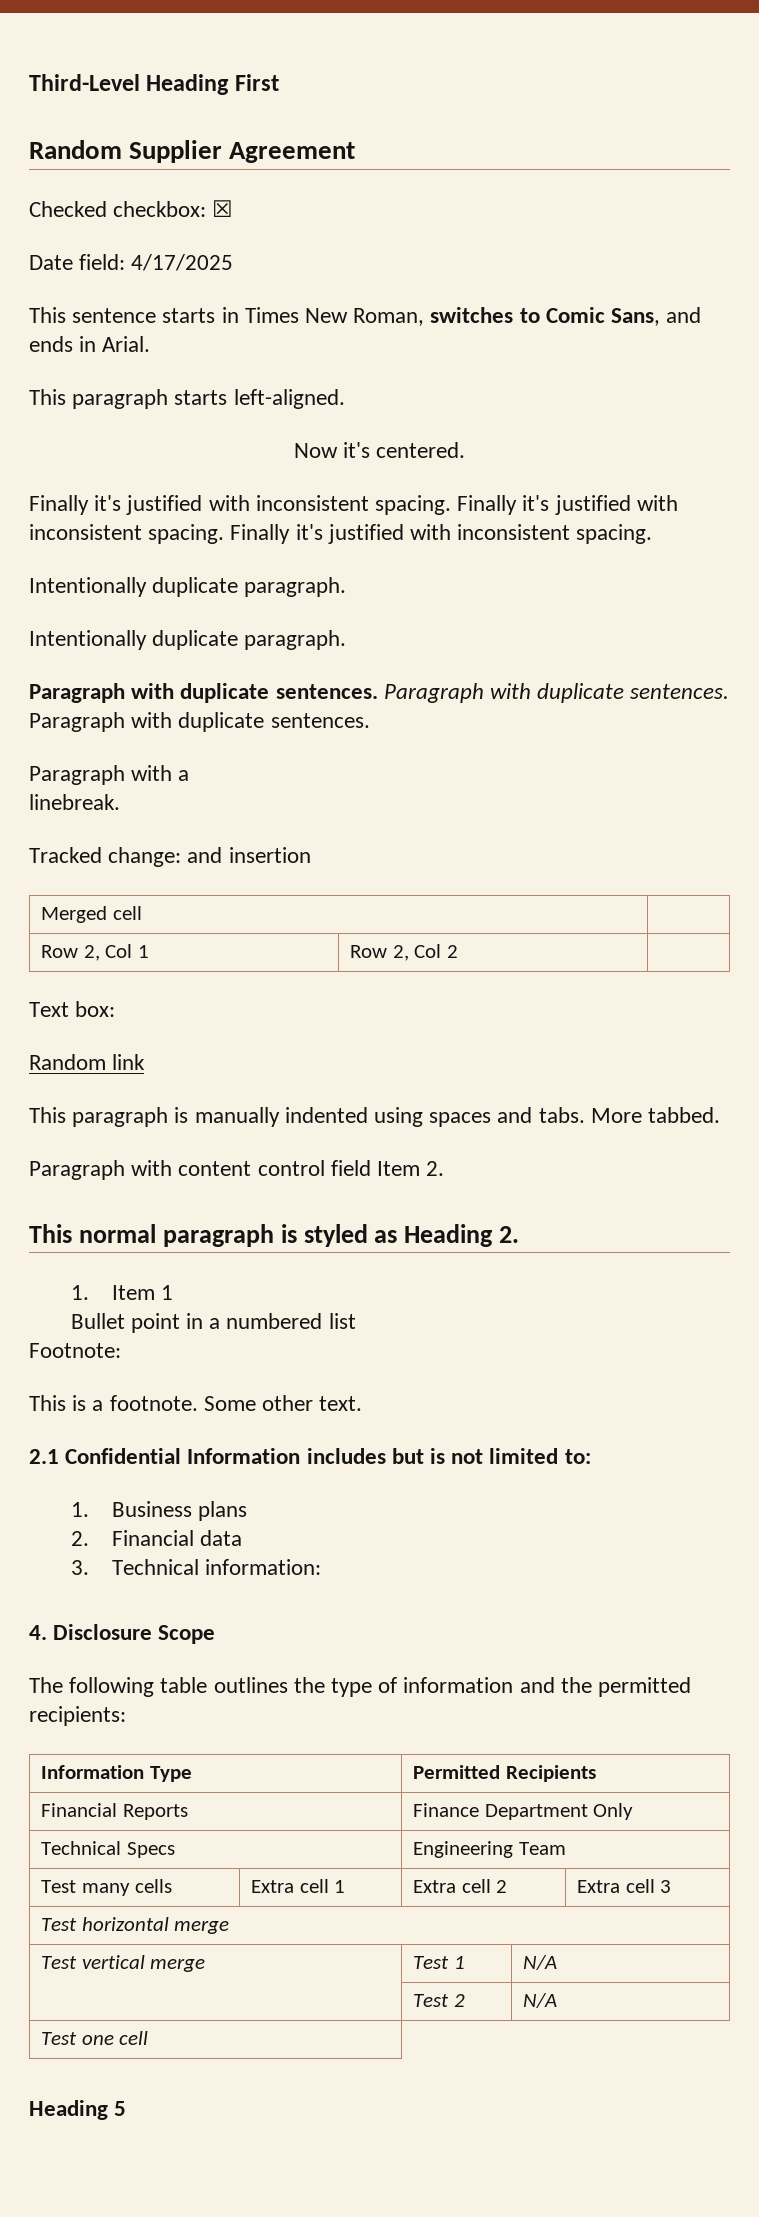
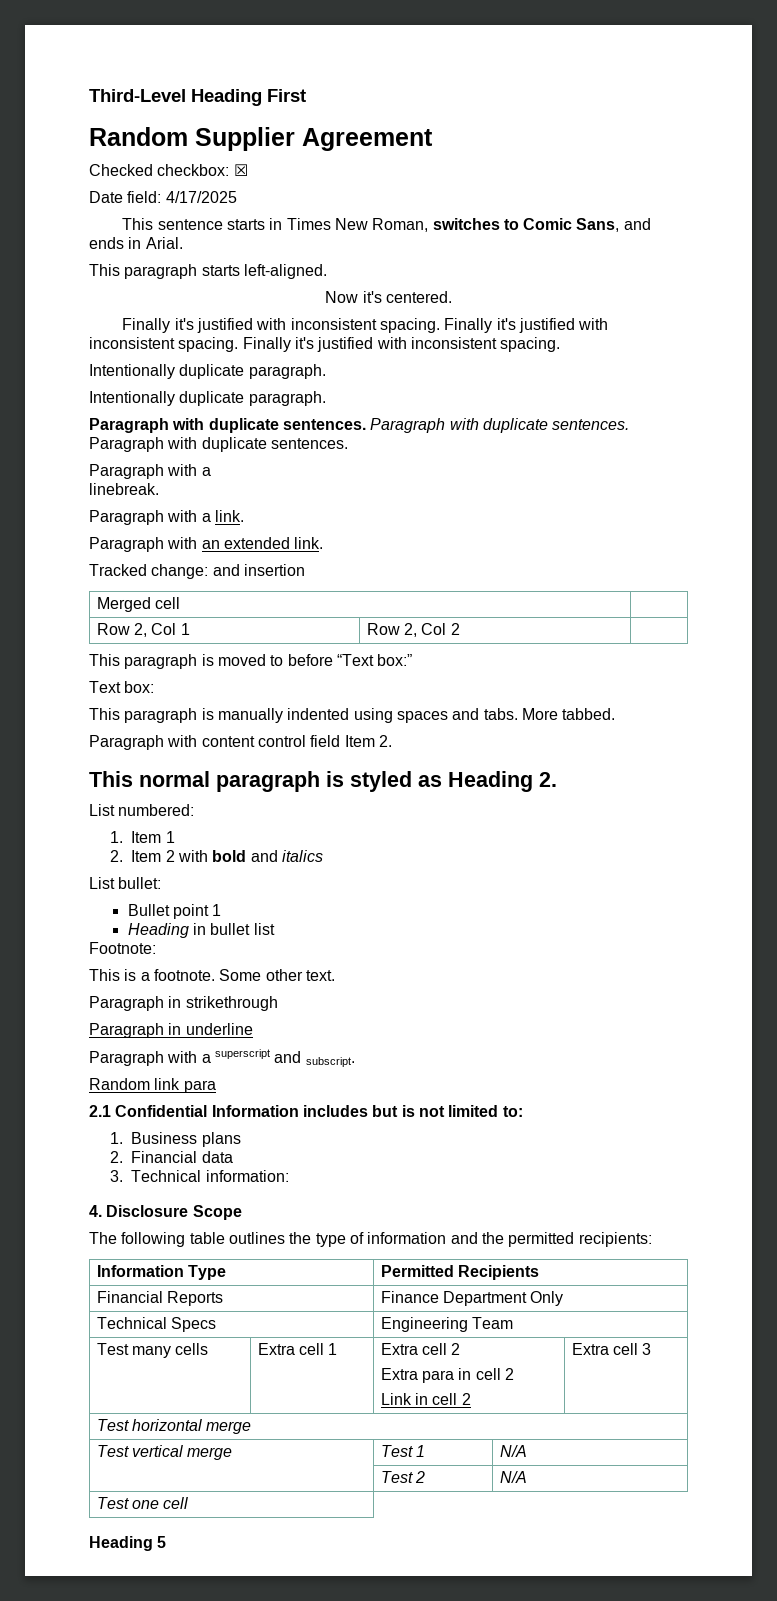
(120, 802) none -> [89,510,244,525] [89,537,324,552] // Paragraph with a link. // Paragraph with an extended link.
(459, 951) none -> [89,654,413,669] // This paragraph is moved to before “Text box:”
[29,1054,146,1070] // Random link -> (155, 687) none
(520, 1234) none -> [89,804,195,816] // List numbered:
[70,1313,323,1333] Bullet point in a numbered -> [110,850,323,862] [89,877,162,889] [127,904,222,919] [127,923,251,938] 2. Item 2 with bold and italics // List bullet: // Bullet point 1 // Heading in bullet
(363, 1403) none -> [89,996,278,1011] [89,1023,253,1038] [89,1049,355,1067] [89,1078,216,1093] // Paragraph in strikethrough // Paragraph in underline // Paragraph with a superscript and subscript. // Random link para
(508, 1886) none -> [380,1368,514,1383] [380,1393,471,1405] // Extra para in cell 2 // Link in cell 2

